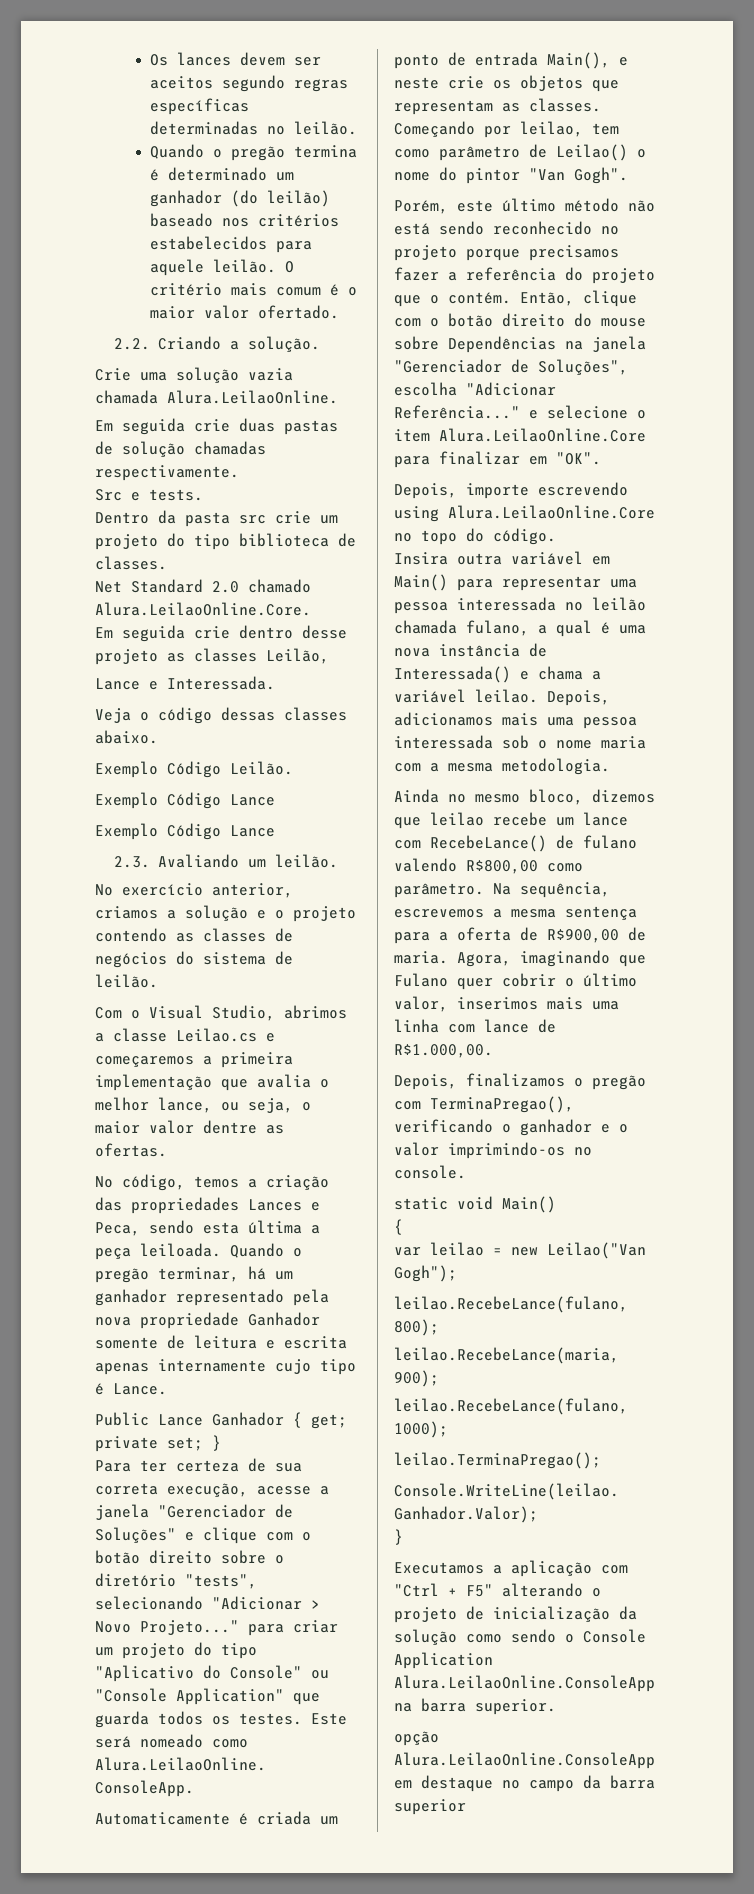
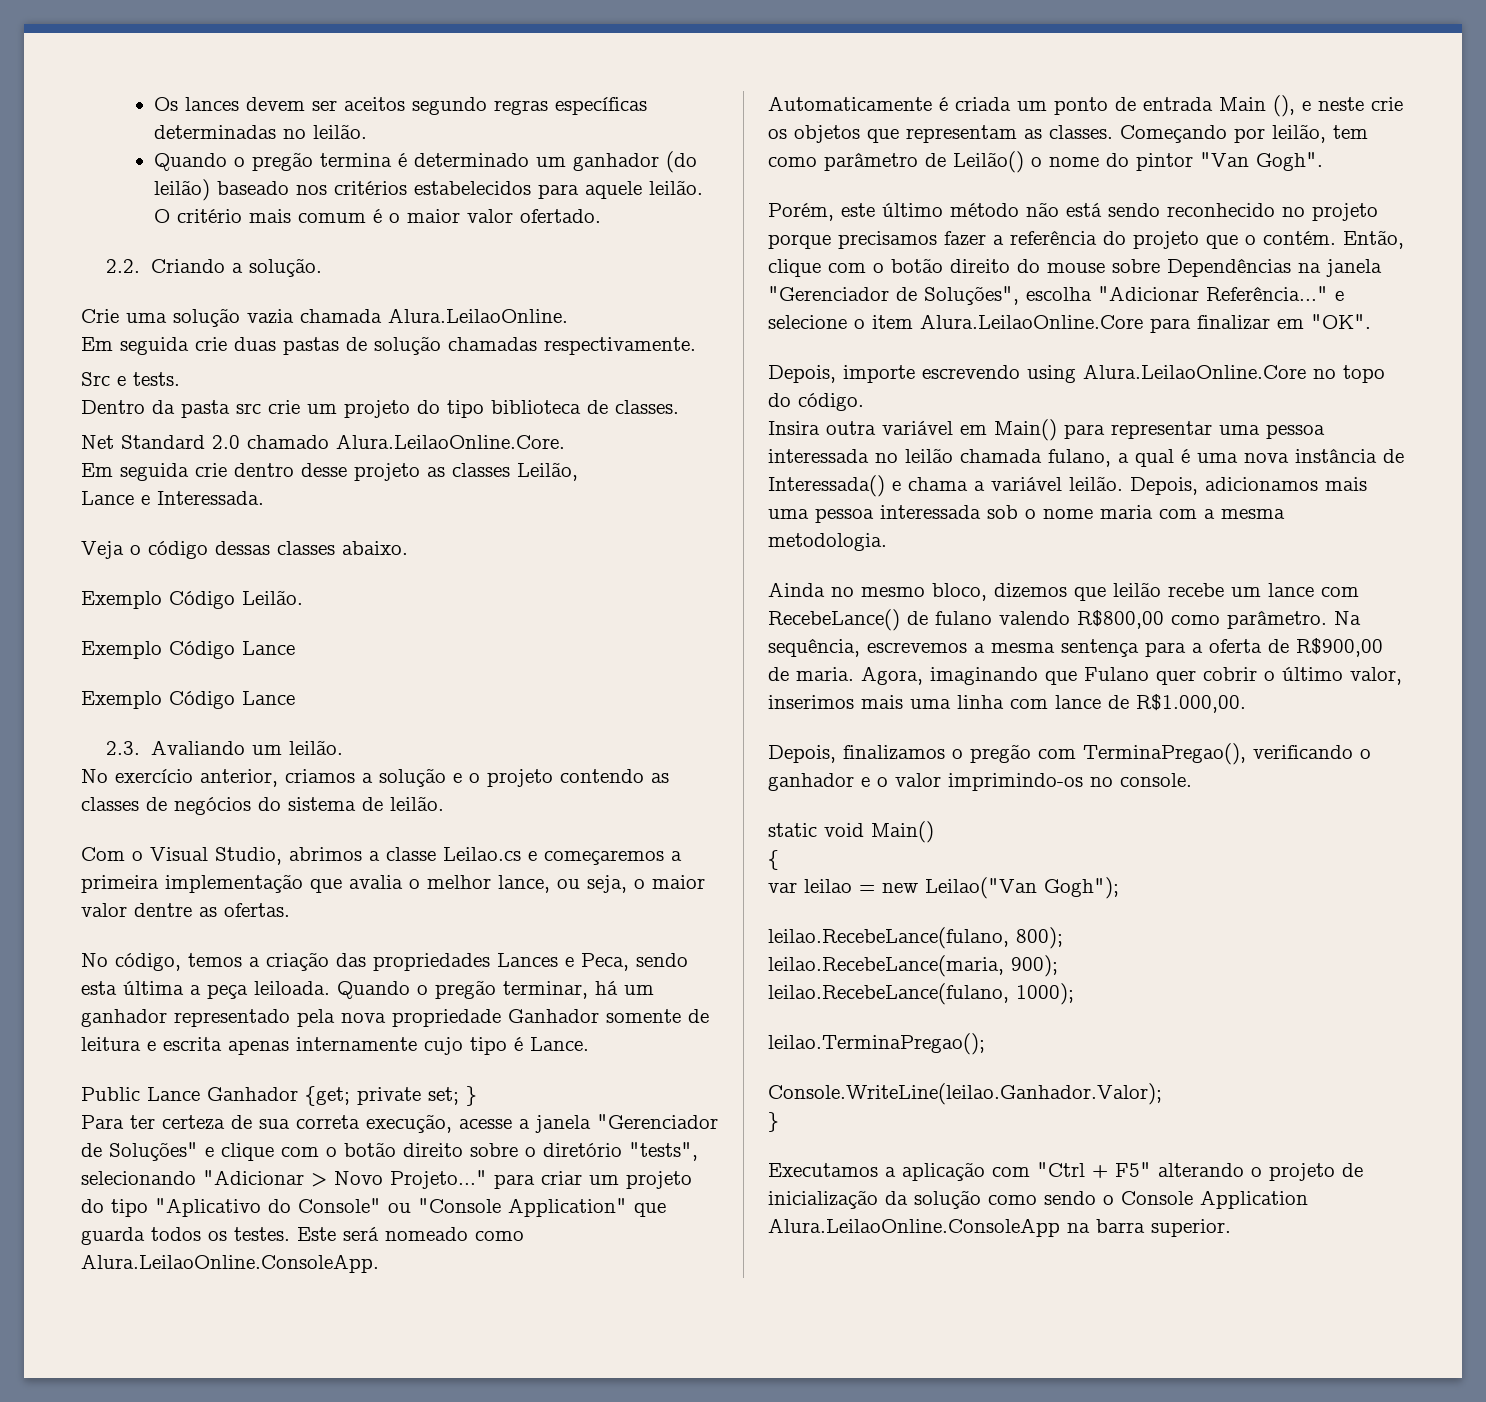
[293,1412,347,1429] { get; -> [305,1086,350,1106] {get;
[547,52,610,69] Main(), -> [1219,95,1295,117] Main (),
[520,121,583,137] leilao, -> [1272,124,1326,143] leilão,
[556,144,628,161] Leilao() -> [953,151,1024,173] Leilão()
[475,689,538,703] leilao. -> [1069,476,1123,491] leilão.
[430,812,484,826] leilao -> [1113,582,1161,597] leilão
[394,1731,439,1746] [394,1752,655,1769] [394,1775,655,1792] [394,1799,466,1815] // opção Alura.LeilaoOnline.ConsoleApp em destaque no campo da barra superior -> (1231, 1228) none

